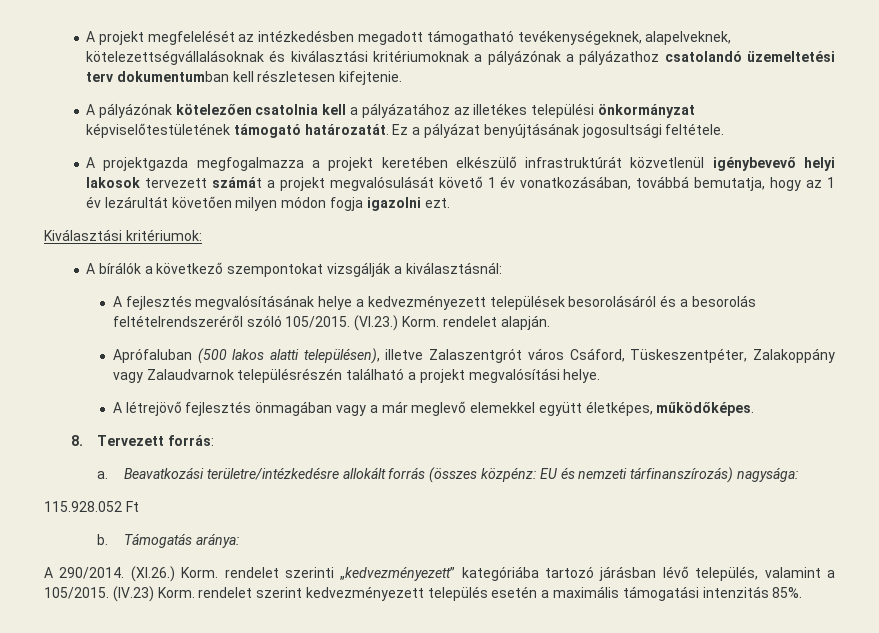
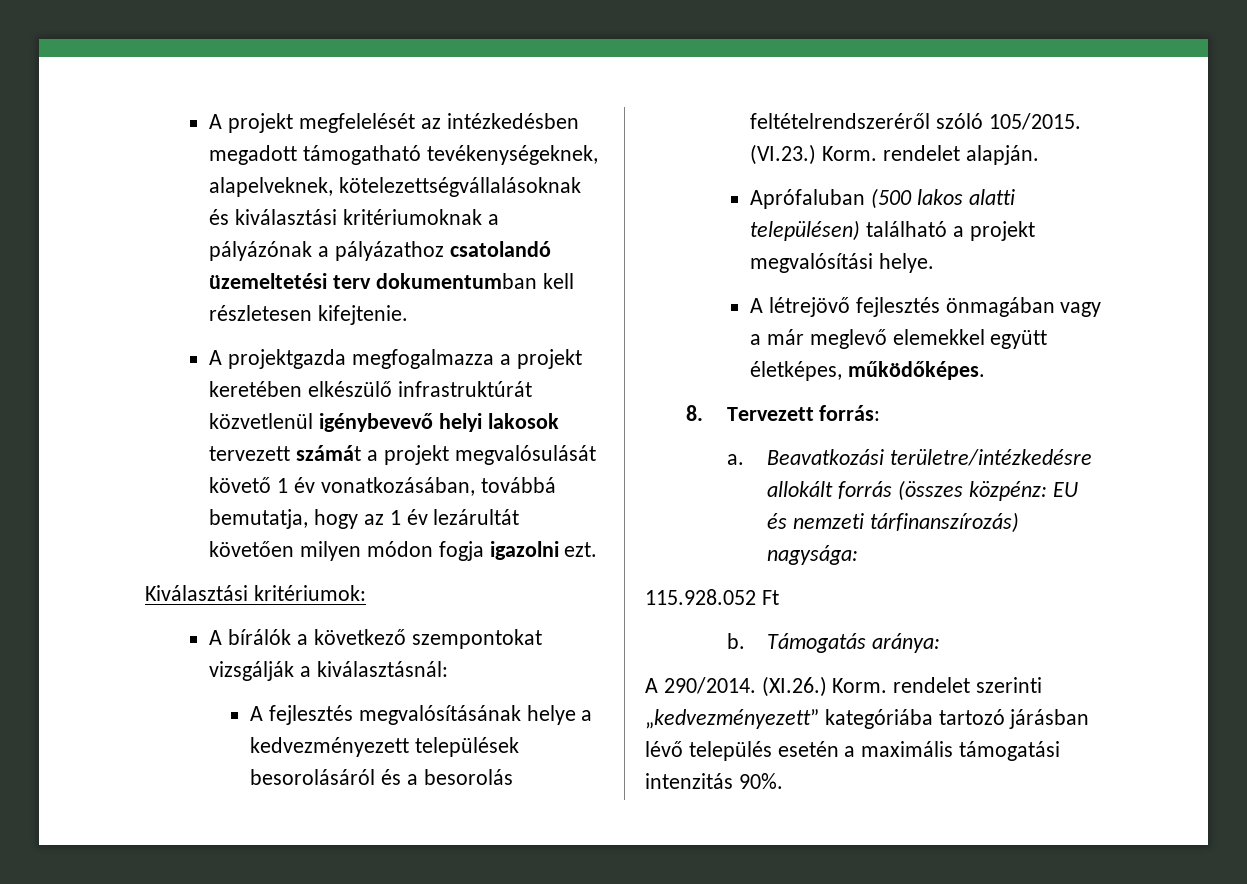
[86,103,695,118] [86,123,725,138] // A pályázónak kötelezően csatolnia kell a pályázatához az illetékes települési önkormányzat képviselőtestületének támogató határozatát. Ez a pályázat benyújtásának jogosultsági feltétele. -> (409, 315) none
[303,348,836,364] [112,368,343,383] településen), illetve Zalaszentgrót város Csáford, Tüskeszentpéter, Zalakoppány vagy Zalaudvarnok településrészén -> [750,220,861,241] településen)
[695,566,835,581] [44,586,424,602] település, valamint a 105/2015. (IV.23) Korm. rendelet szerint kedvezményezett -> (683, 749) none
[772,587,803,598] 85%. -> [738,773,783,789] 90%.

